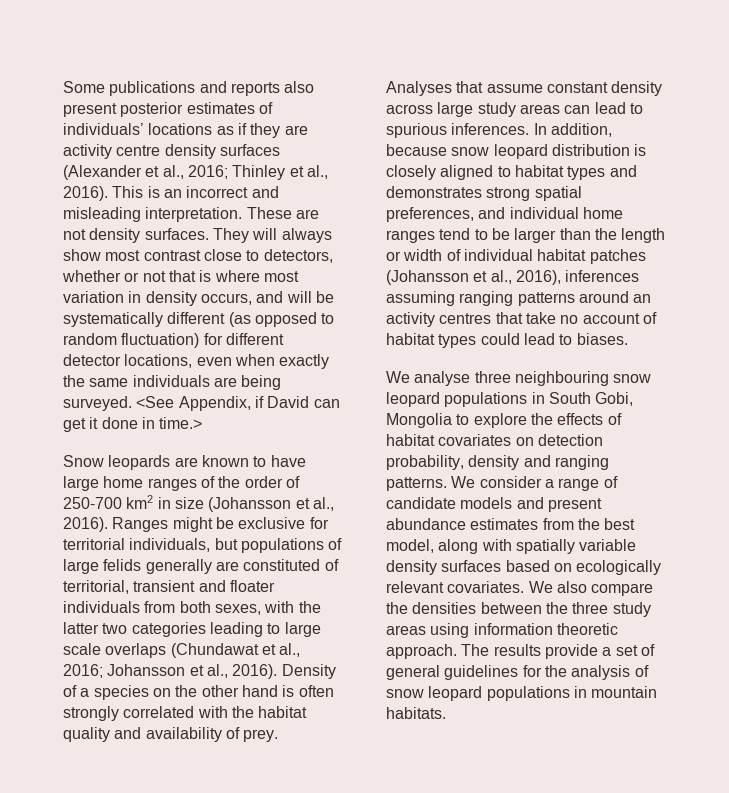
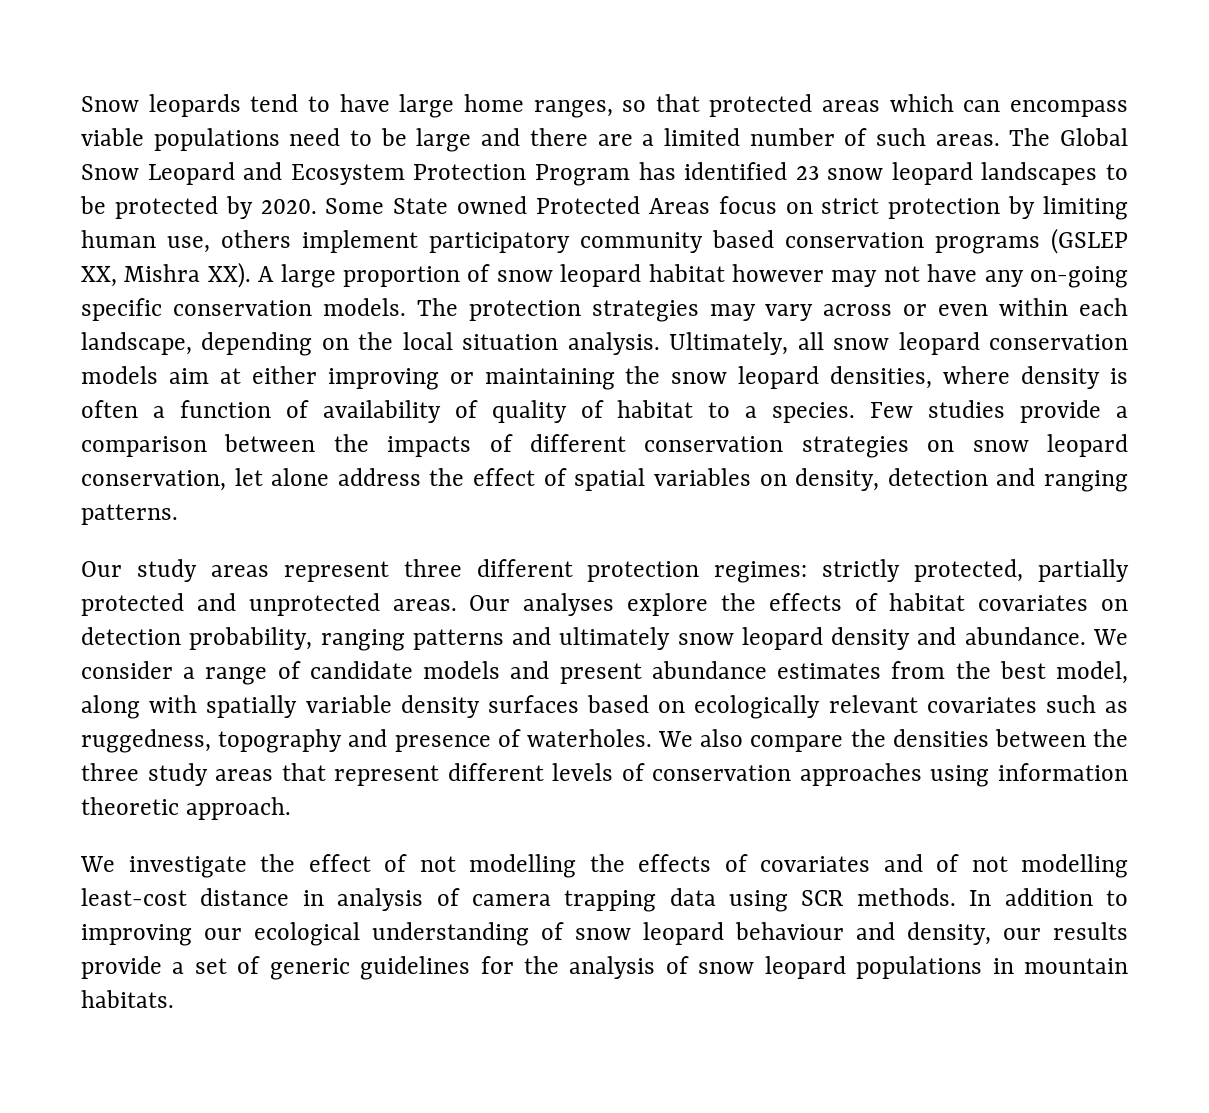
[63,81,315,96] [63,102,273,117] [63,123,308,138] [63,144,280,159] [63,165,328,180] [63,186,279,201] [63,207,319,222] [63,228,332,243] [63,249,333,263] [62,270,299,282] [63,291,334,306] [63,312,335,327] [63,333,284,348] [63,354,330,369] [63,375,282,390] [63,396,340,411] [63,417,203,432] [63,455,306,470] [63,476,300,491] [63,495,334,512] [63,517,329,532] [63,538,343,553] [63,559,339,574] [63,580,275,594] [63,601,321,615] [63,622,321,637] [63,643,301,658] [63,664,336,679] [63,685,334,700] [63,706,308,721] [63,727,279,742] [386,81,663,96] [386,102,643,117] [386,123,612,138] [386,144,647,159] [386,165,637,180] [386,186,582,201] [386,207,623,222] [386,228,666,243] [386,249,646,264] [386,270,640,285] [386,291,652,306] [386,312,657,327] [386,333,628,348] [386,371,652,386] [386,392,634,407] [386,413,470,428] Some publications and reports also present posterior estimates of individuals’ locations as if they are activity centre density surfaces (Alexander et al., 2016; Thinley et al., 2016). This is an incorrect and misleading interpretation. These are not density surfaces. They will always show most contrast close to detectors, whether or not that is where most variation in density occurs, and will be systematically different (as opposed to random fluctuation) for different detector locations, even when exactly the same individuals are being surveyed. <See Appendix, if David can get it done in time.> // Snow leopards are known to have large home ranges of the order of 250-700 km2 in size (Johansson et al., 2016). Ranges might be exclusive for territorial individuals, but populations of large felids generally are constituted of territorial, transient and floater individuals from both sexes, with the latter two categories leading to large scale overlaps (Chundawat et al., 2016; Johansson et al., 2016). Density of a species on the other hand is often strongly correlated with the habitat quality and availability of prey. Analyses that assume constant density across large study areas can lead to spurious inferences. In addition, because snow leopard distribution is closely aligned to habitat types and demonstrates strong spatial preferences, and individual home ranges tend to be larger than the length or width of individual habitat patches (Johansson et al., 2016), inferences assuming ranging patterns around an activity centres that take no account of habitat types could lead to biases. // We analyse three neighbouring snow leopard populations in South Gobi, Mongolia to -> [81,94,1128,118] [81,128,1128,152] [81,162,1128,186] [80,196,1129,220] [81,228,1128,254] [81,262,1128,288] [81,298,1128,322] [81,332,1128,356] [81,366,1128,390] [81,400,1128,423] [81,434,1128,458] [81,468,1128,492] [81,504,178,525] [81,559,1129,583] [81,593,615,616] Snow leopards tend to have large home ranges, so that protected areas which can encompass viable populations need to be large and there are a limited number of such areas. The Global Snow Leopard and Ecosystem Protection Program has identified 23 snow leopard landscapes to be protected by 2020. Some State owned Protected Areas focus on strict protection by limiting human use, others implement participatory community based conservation programs (GSLEP XX, Mishra XX). A large proportion of snow leopard habitat however may not have any on-going specific conservation models. The protection strategies may vary across or even within each landscape, depending on the local situation analysis. Ultimately, all snow leopard conservation models aim at either improving or maintaining the snow leopard densities, where density is often a function of availability of quality of habitat to a species. Few studies provide a comparison between the impacts of different conservation strategies on snow leopard conservation, let alone address the effect of spatial variables on density, detection and ranging patterns. // Our study areas represent three different protection regimes: strictly protected, partially protected and unprotected areas. Our analyses
[468,455,609,470] [386,477,447,491] density and ranging patterns. -> [320,627,1086,651] ranging patterns and ultimately snow leopard density and abundance.
[447,581,525,593] covariates. -> [926,695,1128,713] [81,729,652,753] covariates such as ruggedness, topography and presence of waterholes.
[430,623,618,638] [386,644,490,659] using information theoretic approach. The -> [281,763,1128,787] [81,797,292,820] [80,854,1128,878] [81,888,1128,912] [81,922,1041,946] that represent different levels of conservation approaches using information theoretic approach. // We investigate the effect of not modelling the effects of covariates and of not modelling least-cost distance in analysis of camera trapping data using SCR methods. In addition to improving our ecological understanding of snow leopard behaviour and density, our
[386,665,440,680] general -> [269,958,350,980] generic

